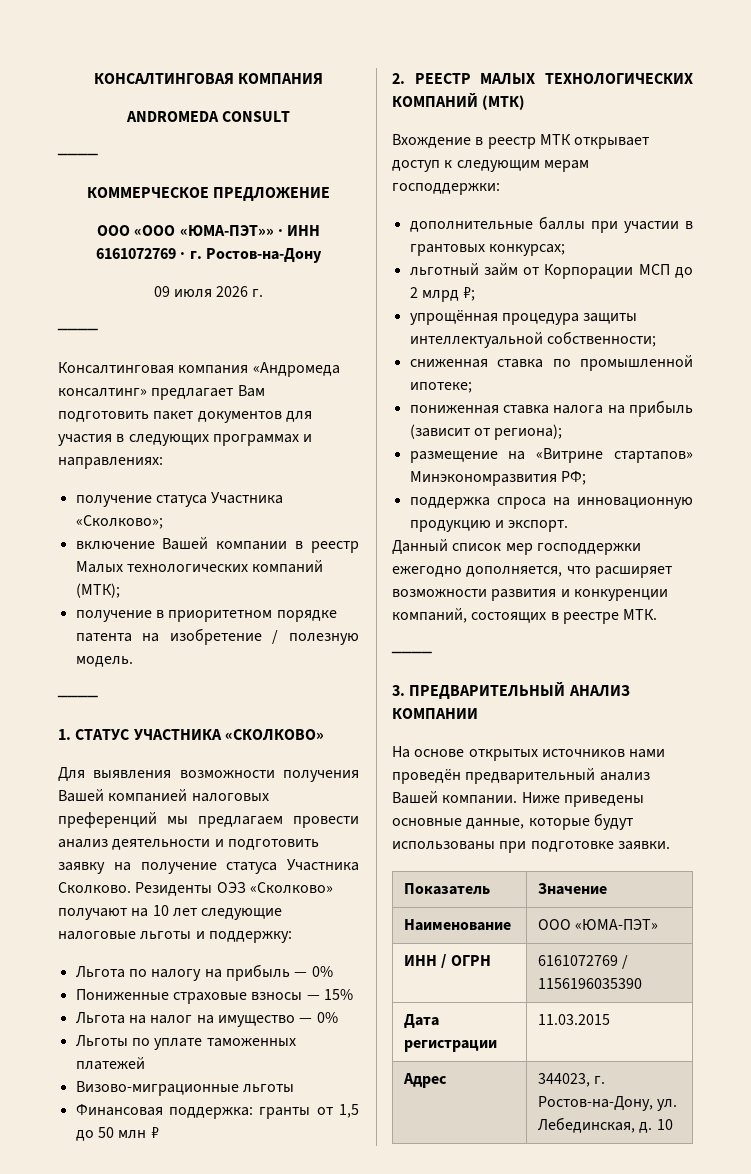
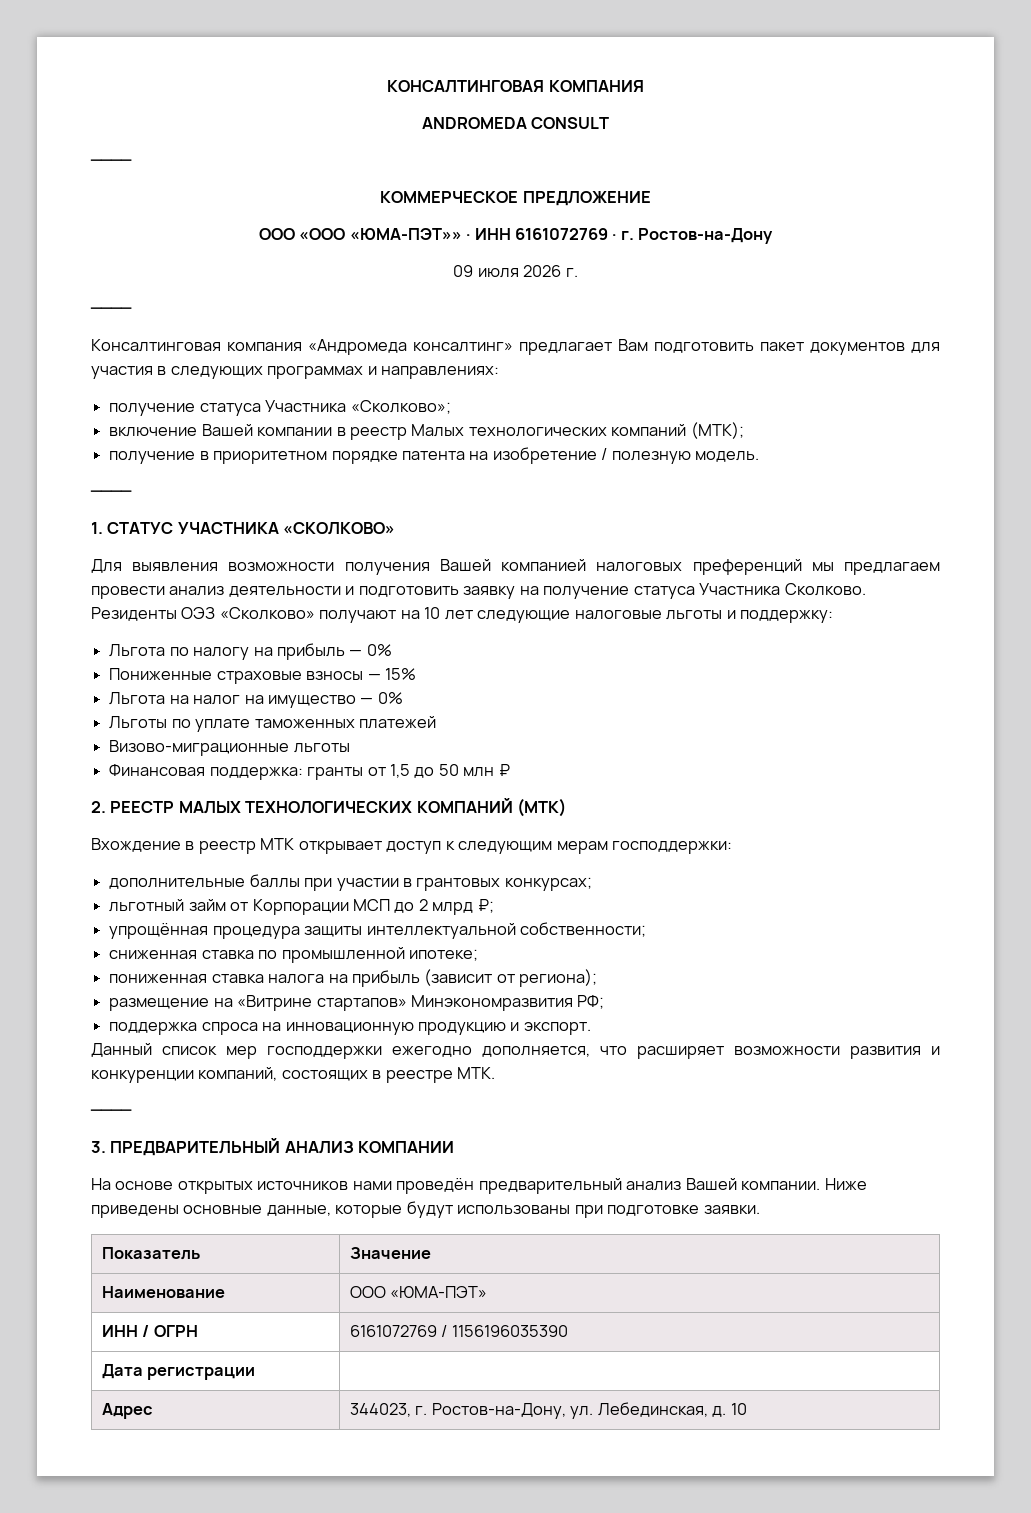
[538,1014,611,1025] 11.03.2015 -> (256, 1373) none

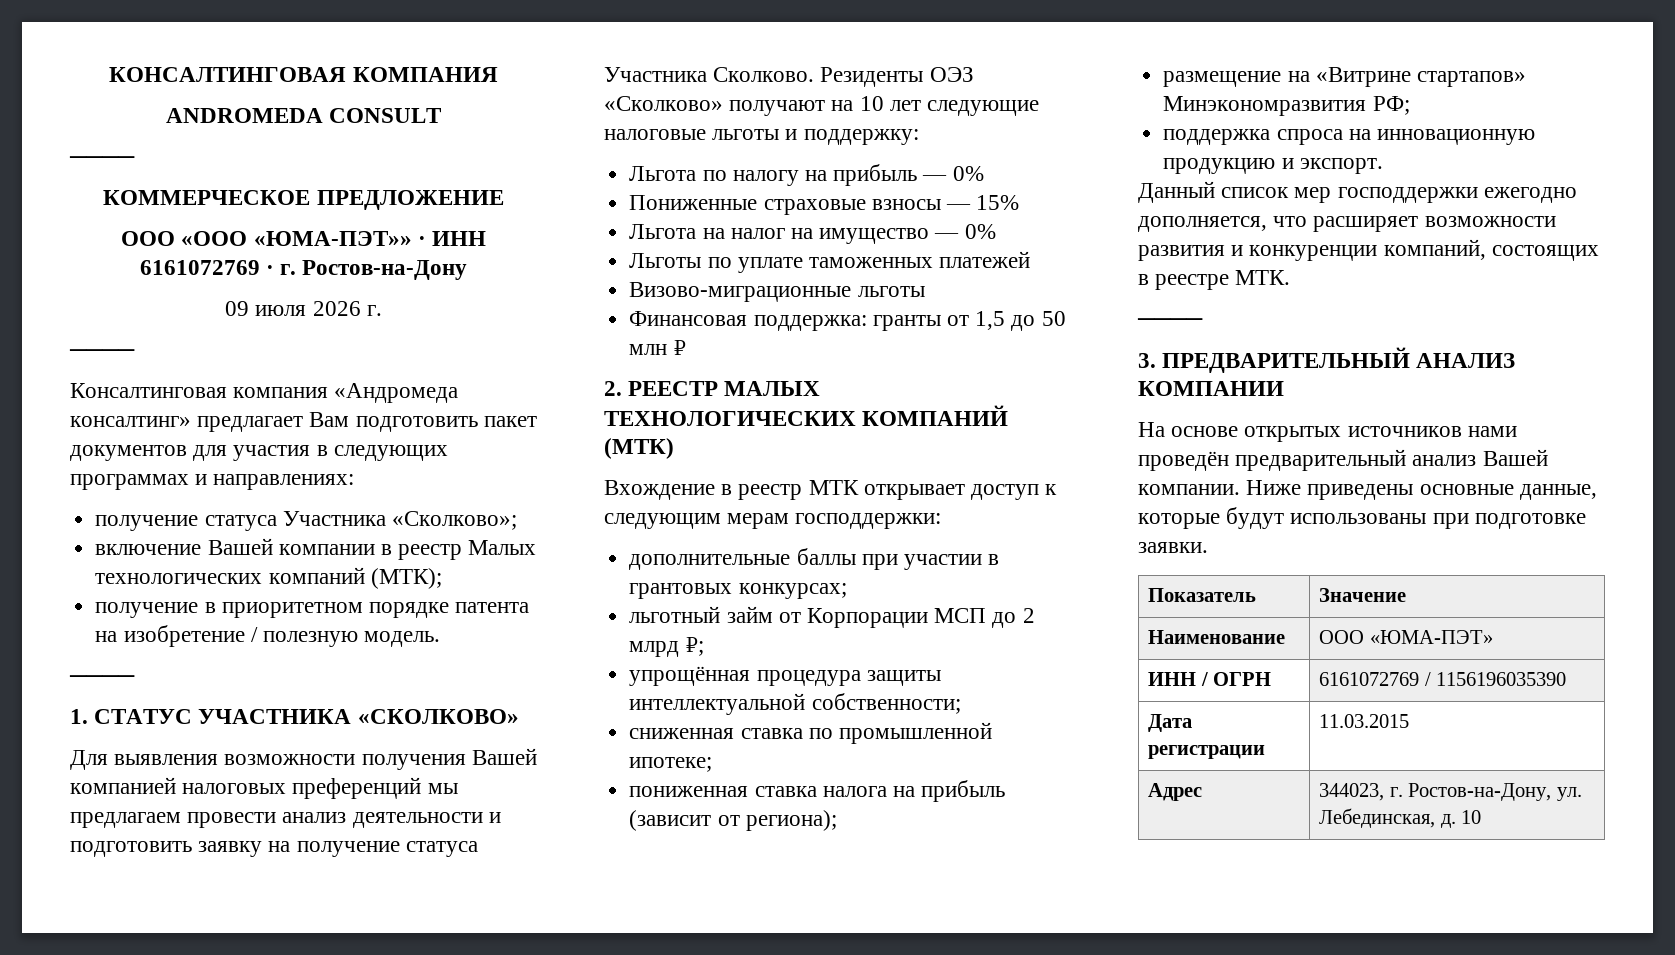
(256, 1373) none -> [1319,714,1410,728] 11.03.2015

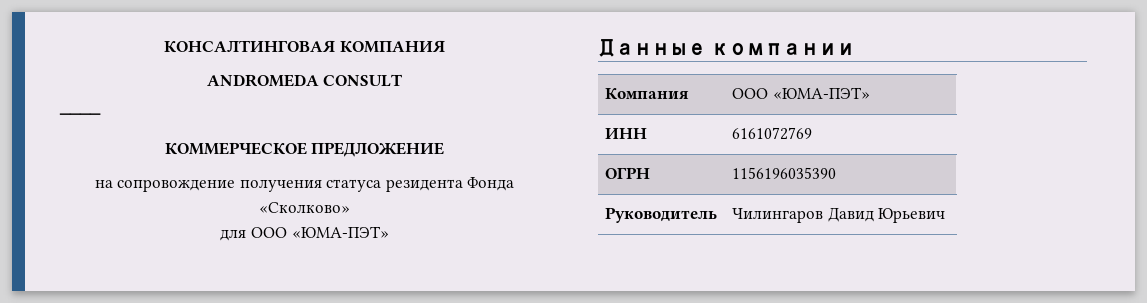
[121,231,486,246] [139,260,468,280] [225,301,382,316] [69,349,135,357] [70,383,459,403] [70,412,537,432] [70,445,448,461] [70,474,355,490] [95,511,517,531] [95,538,537,560] [95,567,442,589] [95,602,530,618] [95,625,441,647] [69,675,135,683] [70,709,519,724] [70,748,537,770] [70,777,458,799] [70,812,501,828] [70,841,478,857] [604,67,974,87] [604,96,1040,116] [604,129,919,145] [629,164,984,186] [629,195,1020,215] [629,224,996,244] [629,251,1031,273] [629,282,925,302] [629,311,1066,331] [629,340,686,355] [604,381,821,396] [604,405,1009,426] [604,438,674,459] [604,480,1058,500] [604,513,942,529] [629,548,1000,570] [629,583,847,599] [629,606,1035,628] [629,637,704,657] [629,666,941,686] [629,693,961,715] [629,722,992,744] [629,757,713,772] [629,780,1006,802] [629,810,837,831] [1163,67,1526,87] [1163,96,1410,116] [1163,129,1535,145] [1163,158,1383,174] [1138,181,1577,203] [1138,216,1556,232] [1138,239,1599,261] [1138,270,1291,290] [1137,318,1203,326] [1138,347,1516,373] [1138,381,1284,396] [1138,422,1517,442] [1138,449,1548,471] [1138,480,1597,500] [1138,507,1586,529] [1138,542,1208,553] [1148,588,1257,602] [1319,588,1407,602] [1148,630,1286,644] ООО «ООО «ЮМА-ПЭТ»» · ИНН 6161072769 · г. Ростов-на-Дону // 09 июля 2026 г. // ──── // Консалтинговая компания «Андромеда консалтинг» предлагает Вам подготовить пакет документов для участия в следующих программах и направлениях: // получение статуса Участника «Сколково»; // включение Вашей компании в реестр Малых технологических компаний (МТК); // получение в приоритетном порядке патента на изобретение / полезную модель. // ──── // 1. СТАТУС УЧАСТНИКА «СКОЛКОВО» // Для выявления возможности получения Вашей компанией налоговых преференций мы предлагаем провести анализ деятельности и подготовить заявку на получение статуса Участника Сколково. Резиденты ОЭЗ «Сколково» получают на 10 лет следующие налоговые льготы и поддержку: // Льгота по налогу на прибыль — 0% // Пониженные страховые взносы — 15% // Льгота на налог на имущество — 0% // Льготы по уплате таможенных платежей // Визово-миграционные льготы // Финансовая поддержка: гранты от 1,5 до 50 млн ₽ // 2. РЕЕСТР МАЛЫХ ТЕХНОЛОГИЧЕСКИХ КОМПАНИЙ (МТК) // Вхождение в реестр МТК открывает доступ к следующим мерам господдержки: // дополнительные баллы при участии в грантовых конкурсах; // льготный займ от Корпорации МСП до 2 млрд ₽; // упрощённая процедура защиты интеллектуальной собственности; // сниженная ставка по промышленной ипотеке; // пониженная ставка налога на прибыль (зависит от региона); // размещение на «Витрине стартапов» Минэкономразвития РФ; // поддержка спроса на инновационную продукцию и экспорт. // Данный список мер господдержки ежегодно дополняется, что расширяет возможности развития и конкуренции компаний, состоящих в реестре МТК. // ──── // 3. ПРЕДВАРИТЕЛЬНЫЙ АНАЛИЗ КОМПАНИИ // На основе открытых источников нами проведён предварительный анализ Вашей компании. Ниже приведены основные данные, которые будут использованы при подготовке заявки. // Показатель | Значение // Наименование -> [94,177,515,192] [259,202,350,213] [220,226,389,241] [598,39,856,57] [605,88,690,100] на сопровождение получения статуса резидента Фонда «Сколково» // для ООО «ЮМА-ПЭТ» // Данные компании // Компания
[1200,672,1208,686] / -> [732,127,813,140] | 6161072769 //
[1319,672,1431,686] 6161072769 / -> (651, 173) none
[1148,714,1193,732] [1148,745,1266,759] [1319,714,1410,728] [1148,783,1203,801] [1319,783,1582,801] [1319,808,1482,828] Дата регистрации | 11.03.2015 // Адрес | 344023, г. Ростов-на-Дону, ул. Лебединская, д. 10 -> [605,207,718,223] [732,207,946,223] Руководитель | Чилингаров Давид Юрьевич

